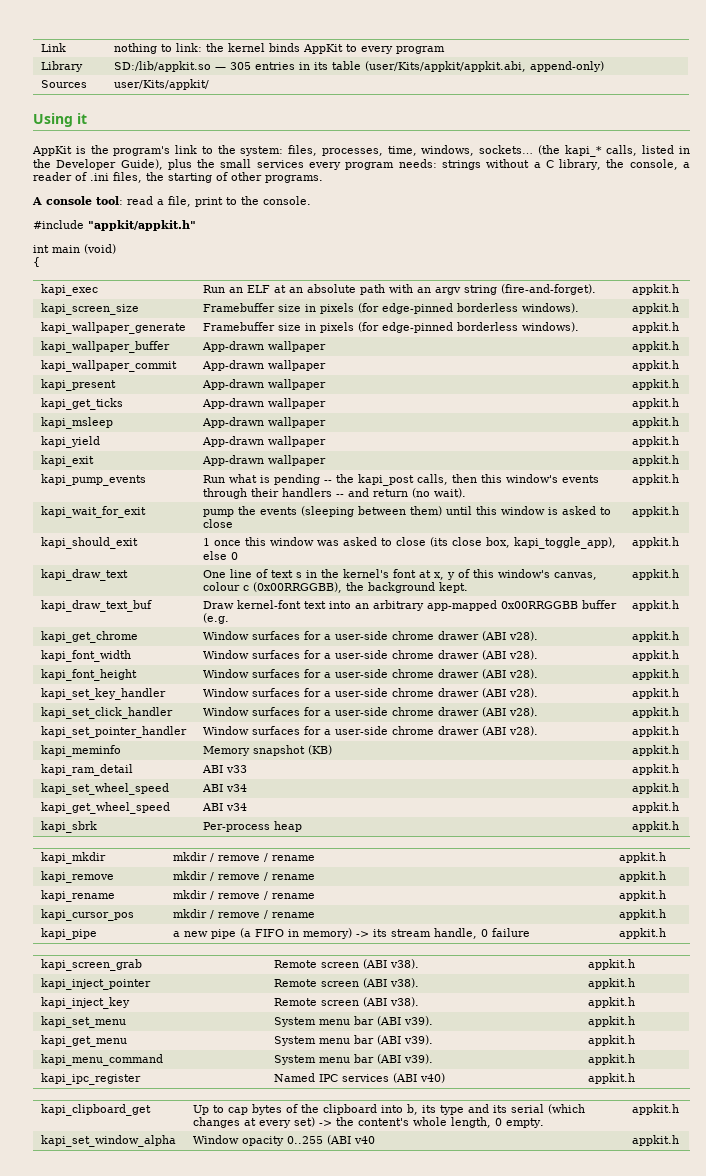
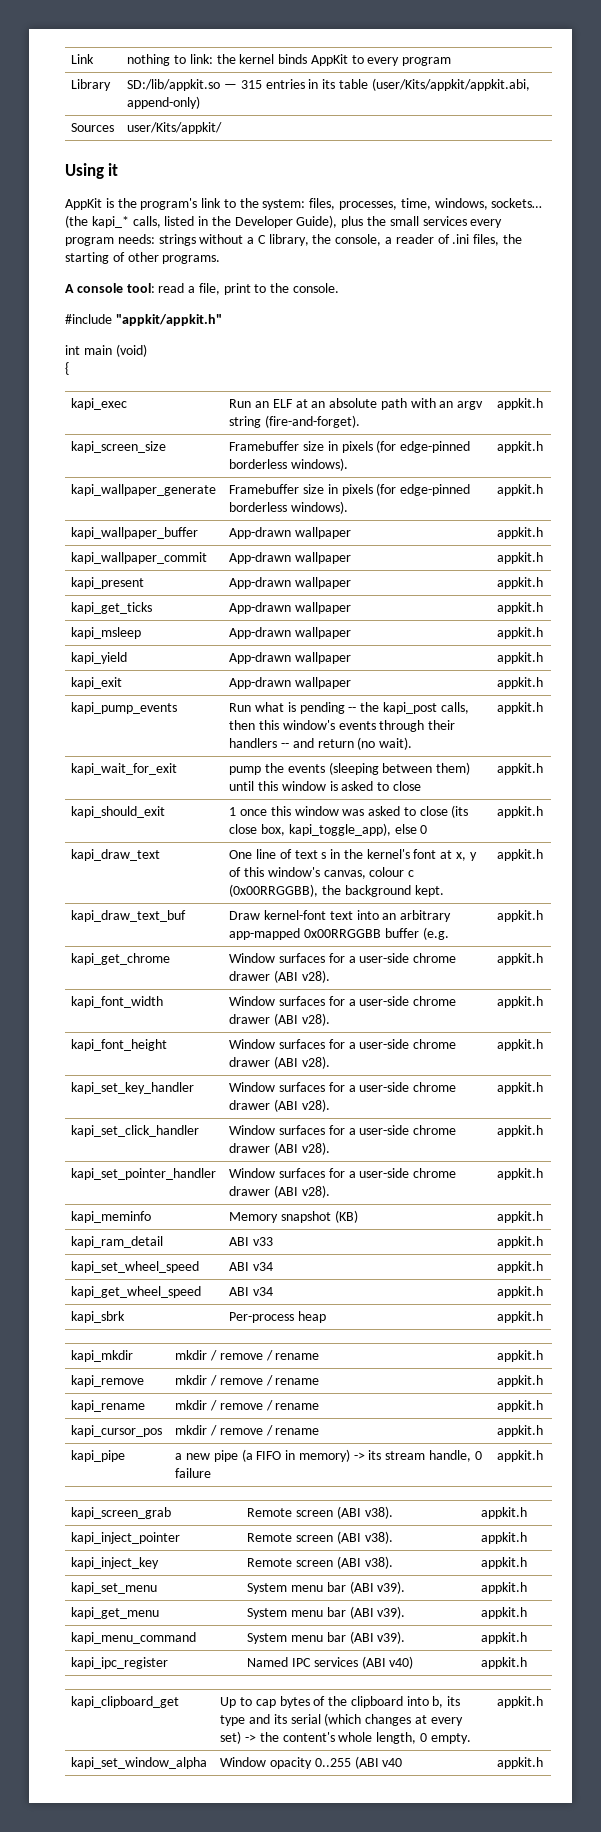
[230,62,252,70] 305 -> [240,80,262,89] 315

